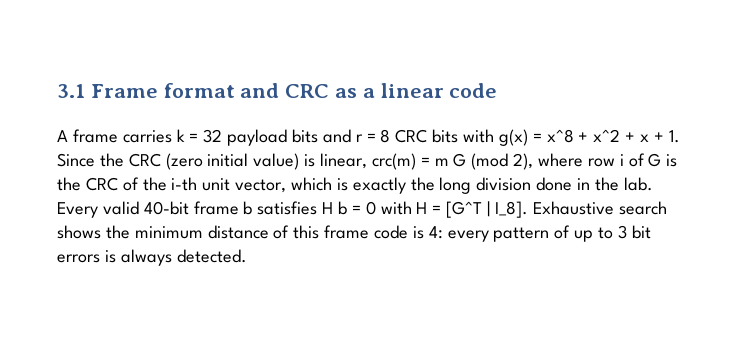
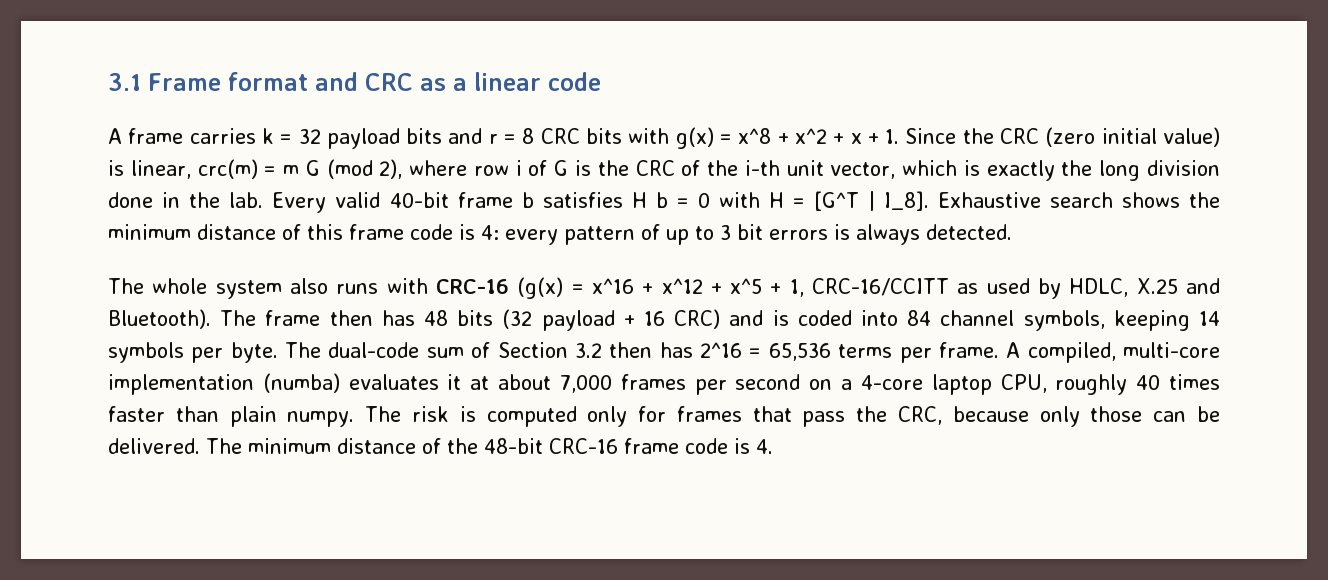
(247, 256) none -> [108,277,1221,299] [108,309,1221,331] [108,342,1220,363] [108,373,1221,395] [108,406,1220,427] [108,438,773,454] // The whole system also runs with CRC-16 (g(x) = x^16 + x^12 + x^5 + 1, CRC-16/CCITT as used by HDLC, X.25 and Bluetooth). The frame then has 48 bits (32 payload + 16 CRC) and is coded into 84 channel symbols, keeping 14 symbols per byte. The dual-code sum of Section 3.2 then has 2^16 = 65,536 terms per frame. A compiled, multi-core implementation (numba) evaluates it at about 7,000 frames per second on a 4-core laptop CPU, roughly 40 times faster than plain numpy. The risk is computed only for frames that pass the CRC, because only those can be delivered. The minimum distance of the 48-bit CRC-16 frame code is 4.

